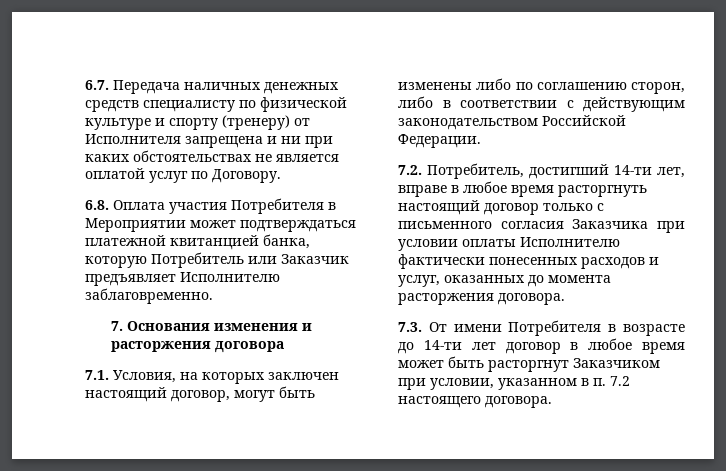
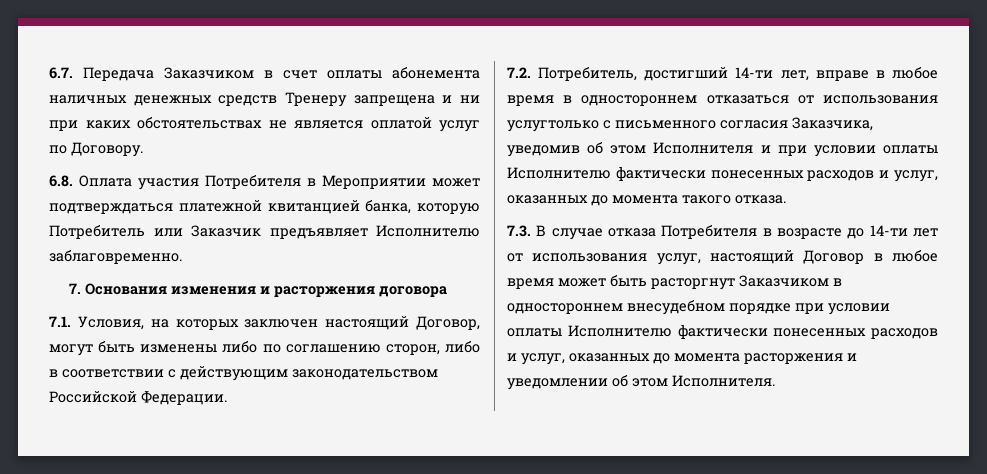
[184,82,339,94] [85,97,347,112] [85,115,310,130] [85,134,181,144] наличных денежных средств специалисту по физической культуре и спорту (тренеру) от Исполнителя -> [164,67,480,79] [49,92,347,107] Заказчиком в счет оплаты абонемента наличных денежных средств Тренеру
[171,390,230,402] договор, -> [416,316,480,330] Договор,
[558,185,647,197] [398,200,604,215] [398,219,649,229] расторгнуть настоящий договор только с письменного согласия Заказчика -> [563,95,938,106] [507,117,873,132] [507,142,938,157] [507,166,938,182] [507,195,786,206] [507,225,938,240] [507,250,938,265] [507,275,842,290] [507,300,791,315] в одностороннем отказаться от использования услугтолько с письменного согласия Заказчика, уведомив об этом Исполнителя и при условии оплаты Исполнителю фактически понесенных расходов и услуг, оказанных до момента такого отказа. // 7.3. В случае отказа Потребителя в возрасте до 14-ти лет от использования услуг, настоящий Договор в любое время может быть расторгнут Заказчиком в одностороннем внесудебном порядке
[498,293,565,305] [398,320,685,336] [398,338,685,354] [398,356,660,372] [398,376,630,390] [398,396,552,408] договора. // 7.3. От имени Потребителя в возрасте до 14-ти лет договор в любое время может быть расторгнут Заказчиком при условии, указанном в п. 7.2 настоящего договора. -> [847,353,857,361] [507,375,775,390] и уведомлении об этом Исполнителя.

